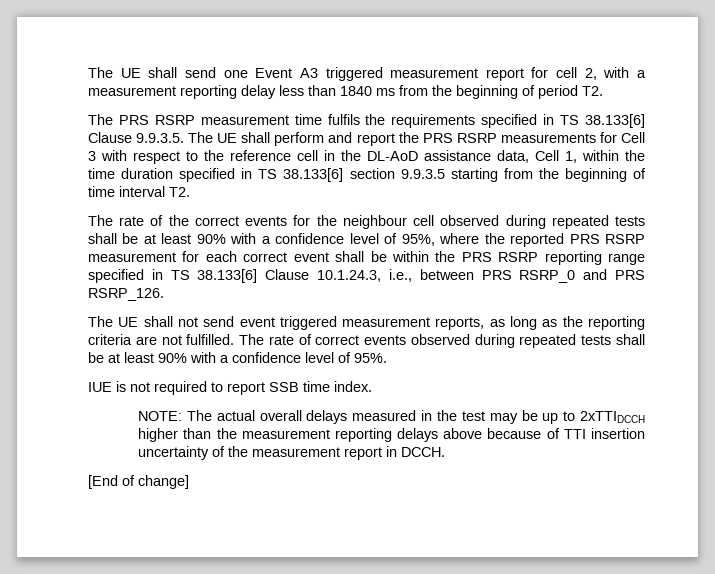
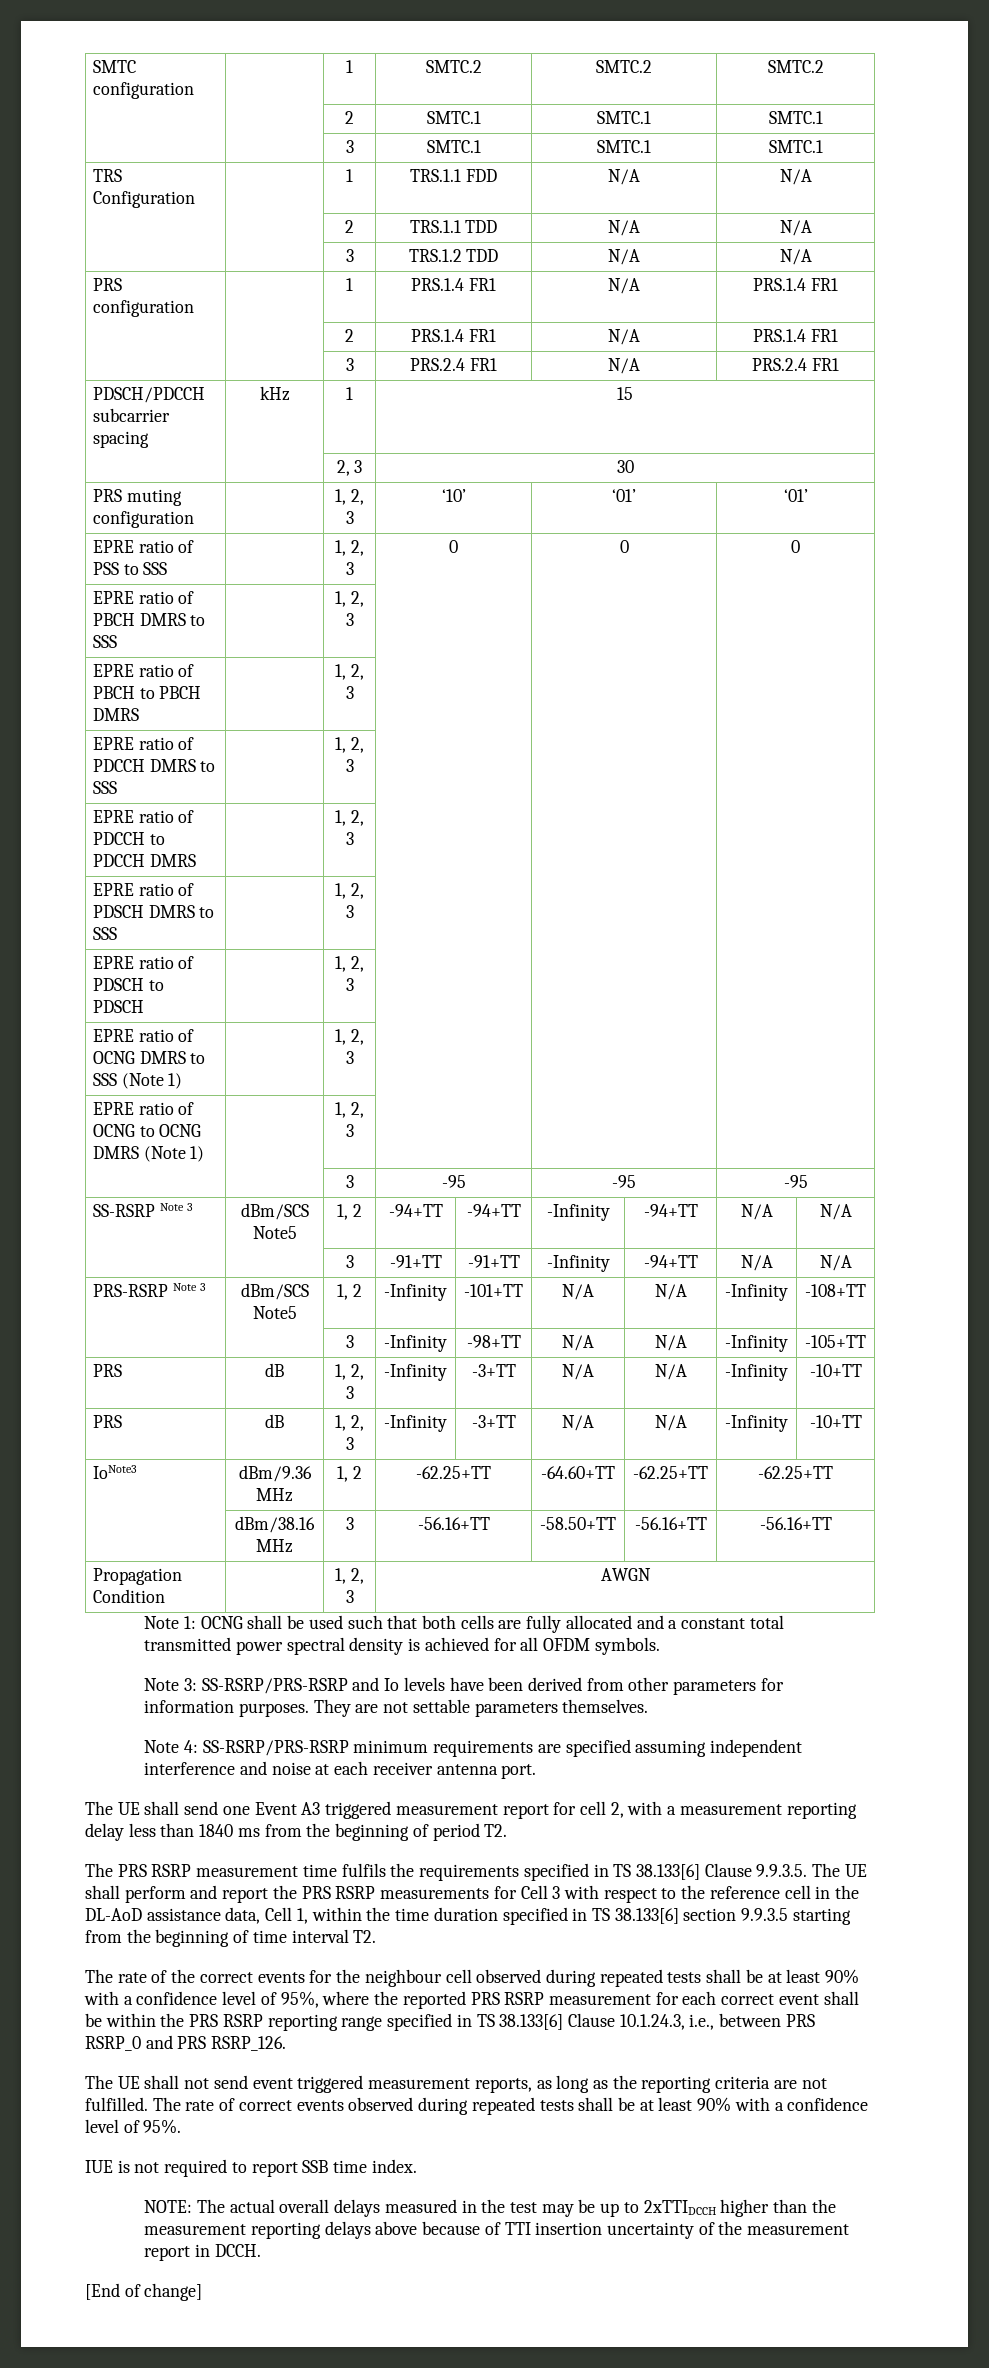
(88, 72) none -> [92,60,136,73] [92,82,194,99] [346,60,353,73] [425,60,482,73] [596,60,652,73] [767,60,824,73] [345,111,354,124] [426,111,481,124] [597,111,651,124] [768,111,823,124] [345,140,354,153] [426,140,481,153] [597,140,651,153] [768,140,823,153] [92,169,122,182] [92,191,195,208] [346,169,353,182] [410,169,497,182] [608,169,640,185] [779,169,812,185] [345,220,354,233] [409,220,498,233] [608,220,640,236] [779,220,812,236] [345,249,354,262] [408,249,499,262] [608,249,640,265] [779,249,812,265] [92,278,122,291] [92,300,194,317] [346,278,353,291] [411,278,496,291] [608,278,640,294] [753,278,838,291] [345,329,354,342] [411,329,496,342] [608,329,640,345] [753,329,838,342] [345,358,354,371] [410,358,497,371] [608,358,640,374] [752,358,839,371] [92,387,205,403] [92,408,170,422] [92,431,149,448] [259,386,290,401] [346,387,353,400] [617,387,633,400] [336,460,363,476] [616,460,634,473] [92,489,182,506] [92,511,194,528] [335,489,364,505] [345,511,354,524] [441,489,466,502] [612,489,636,502] [783,489,808,502] [92,540,195,553] [92,562,168,575] [335,540,364,556] [345,562,354,575] [449,540,458,553] [619,540,629,553] [791,540,800,553] [92,591,195,604] [92,613,206,626] [92,635,117,648] [335,591,364,607] [345,613,354,626] [92,664,195,677] [92,686,202,699] [92,708,139,721] [335,664,364,680] [345,686,354,699] [92,737,195,750] [92,759,216,772] [92,781,117,794] [335,737,364,753] [345,759,354,772] [92,810,195,823] [92,832,165,845] [92,854,196,867] [335,810,364,826] [345,832,354,845] [92,883,195,896] [92,905,215,918] [92,927,117,940] [335,883,364,899] [345,905,354,918] [92,956,195,969] [92,978,164,991] [92,1000,144,1013] [335,956,364,972] [345,978,354,991] [92,1029,195,1042] [92,1051,206,1064] [92,1073,183,1089] [335,1029,364,1045] [345,1051,354,1064] [92,1102,195,1115] [92,1124,202,1137] [92,1146,205,1162] [335,1102,364,1118] [345,1124,354,1137] [345,1175,354,1188] [441,1175,466,1188] [612,1175,636,1188] [783,1175,808,1188] [92,1203,194,1217] [240,1203,309,1220] [252,1226,297,1239] [337,1204,362,1220] [388,1204,443,1217] [466,1204,521,1217] [546,1204,610,1221] [643,1204,698,1217] [740,1204,773,1220] [819,1204,852,1220] [345,1255,354,1268] [389,1255,442,1268] [467,1255,520,1268] [546,1255,610,1272] [643,1255,698,1268] [740,1255,773,1271] [819,1255,852,1271] [92,1283,207,1297] [240,1283,309,1300] [252,1306,297,1319] [337,1284,362,1300] [384,1284,447,1301] [464,1284,523,1297] [562,1284,594,1300] [654,1284,687,1300] [725,1284,788,1301] [805,1284,866,1297] [345,1335,354,1348] [384,1335,447,1352] [466,1335,521,1348] [562,1335,594,1351] [654,1335,687,1351] [725,1335,788,1352] [805,1335,866,1348] [92,1364,122,1377] [265,1363,284,1377] [335,1364,364,1380] [345,1386,354,1399] [384,1364,447,1381] [471,1364,516,1377] [562,1364,594,1380] [654,1364,687,1380] [725,1364,788,1381] [809,1364,862,1377] [92,1415,122,1428] [265,1414,284,1428] [335,1415,364,1431] [345,1437,354,1450] [384,1415,447,1432] [471,1415,516,1428] [562,1415,594,1431] [654,1415,687,1431] [725,1415,788,1432] [809,1415,862,1428] [92,1465,137,1479] [238,1465,312,1482] [256,1488,293,1502] [337,1466,362,1482] [416,1466,491,1479] [541,1466,615,1479] [633,1466,708,1479] [758,1466,833,1479] [235,1516,315,1533] [256,1539,293,1553] [345,1517,354,1530] [417,1517,490,1530] [540,1517,616,1530] [634,1517,707,1530] [759,1517,832,1530] [92,1568,182,1585] [92,1589,165,1603] [335,1568,364,1584] [345,1590,354,1603] [600,1568,651,1581] [144,1615,784,1633] [144,1637,660,1655] [144,1677,784,1695] [144,1699,649,1717] [144,1739,803,1757] [144,1761,537,1779] SMTC configuration | | 1 | SMTC.2 | SMTC.2 | SMTC.2 // | | 2 | SMTC.1 | SMTC.1 | SMTC.1 // | | 3 | SMTC.1 | SMTC.1 | SMTC.1 // TRS Configuration | | 1 | TRS.1.1 FDD | N/A | N/A // | | 2 | TRS.1.1 TDD | N/A | N/A // | | 3 | TRS.1.2 TDD | N/A | N/A // PRS configuration | | 1 | PRS.1.4 FR1 | N/A | PRS.1.4 FR1 // | | 2 | PRS.1.4 FR1 | N/A | PRS.1.4 FR1 // | | 3 | PRS.2.4 FR1 | N/A | PRS.2.4 FR1 // PDSCH/PDCCH subcarrier spacing | kHz | 1 | 15 // | | 2, 3 | 30 // PRS muting configuration | | 1, 2, 3 | ‘10’ | ‘01’ | ‘01’ // EPRE ratio of PSS to SSS | | 1, 2, 3 | 0 | 0 | 0 // EPRE ratio of PBCH DMRS to SSS | | 1, 2, 3 | | | // EPRE ratio of PBCH to PBCH DMRS | | 1, 2, 3 | | | // EPRE ratio of PDCCH DMRS to SSS | | 1, 2, 3 | | | // EPRE ratio of PDCCH to PDCCH DMRS | | 1, 2, 3 | | | // EPRE ratio of PDSCH DMRS to SSS | | 1, 2, 3 | | | // EPRE ratio of PDSCH to PDSCH | | 1, 2, 3 | | | // EPRE ratio of OCNG DMRS to SSS (Note 1) | | 1, 2, 3 | | | // EPRE ratio of OCNG to OCNG DMRS (Note 1) | | 1, 2, 3 | | | // | | 3 | -95 | -95 | -95 // SS-RSRP Note 3 | dBm/SCS Note5 | 1, 2 | -94+TT | -94+TT | -Infinity | -94+TT | N/A | N/A // | | 3 | -91+TT | -91+TT | -Infinity | -94+TT | N/A | N/A // PRS-RSRP Note 3 | dBm/SCS Note5 | 1, 2 | -Infinity | -101+TT | N/A | N/A | -Infinity | -108+TT // | | 3 | -Infinity | -98+TT | N/A | N/A | -Infinity | -105+TT // PRS | dB | 1, 2, 3 | -Infinity | -3+TT | N/A | N/A | -Infinity | -10+TT // PRS | dB | 1, 2, 3 | -Infinity | -3+TT | N/A | N/A | -Infinity | -10+TT // IoNote3 | dBm/9.36 MHz | 1, 2 | -62.25+TT | -64.60+TT | -62.25+TT | -62.25+TT // | dBm/38.16 MHz | 3 | -56.16+TT | -58.50+TT | -56.16+TT | -56.16+TT // Propagation Condition | | 1, 2, 3 | AWGN // Note 1: OCNG shall be used such that both cells are fully allocated and a constant total transmitted power spectral density is achieved for all OFDM symbols. // Note 3: SS-RSRP/PRS-RSRP and Io levels have been derived from other parameters for information purposes. They are not settable parameters themselves. // Note 4: SS-RSRP/PRS-RSRP minimum requirements are specified assuming independent interference and noise at each receiver antenna port. //

